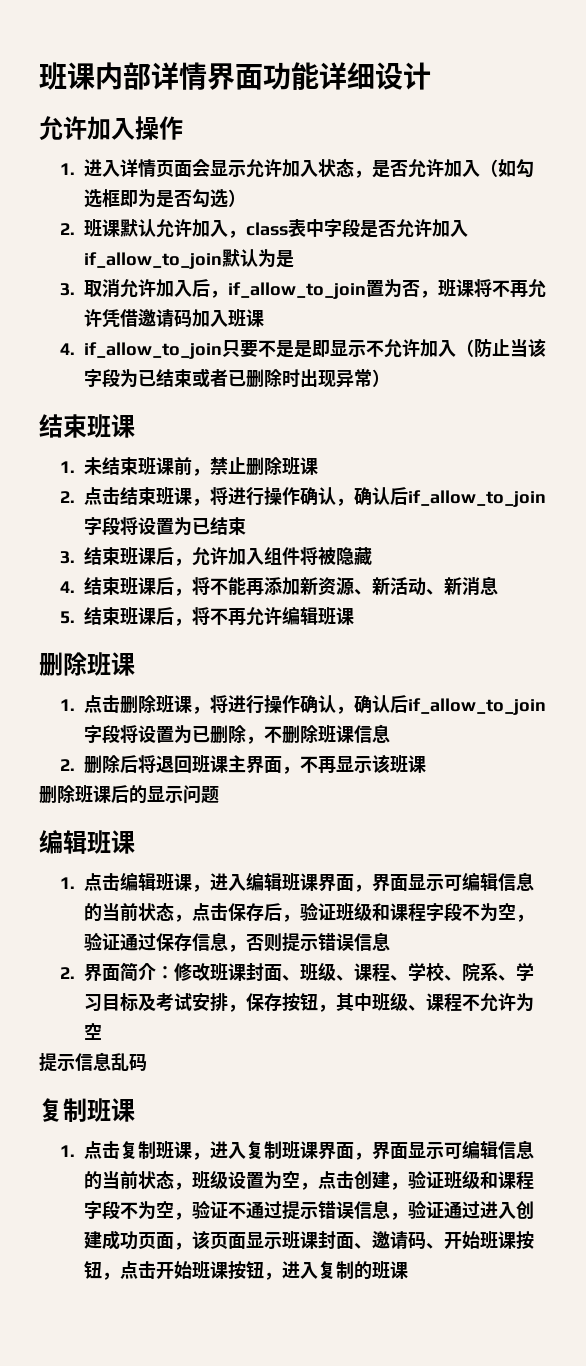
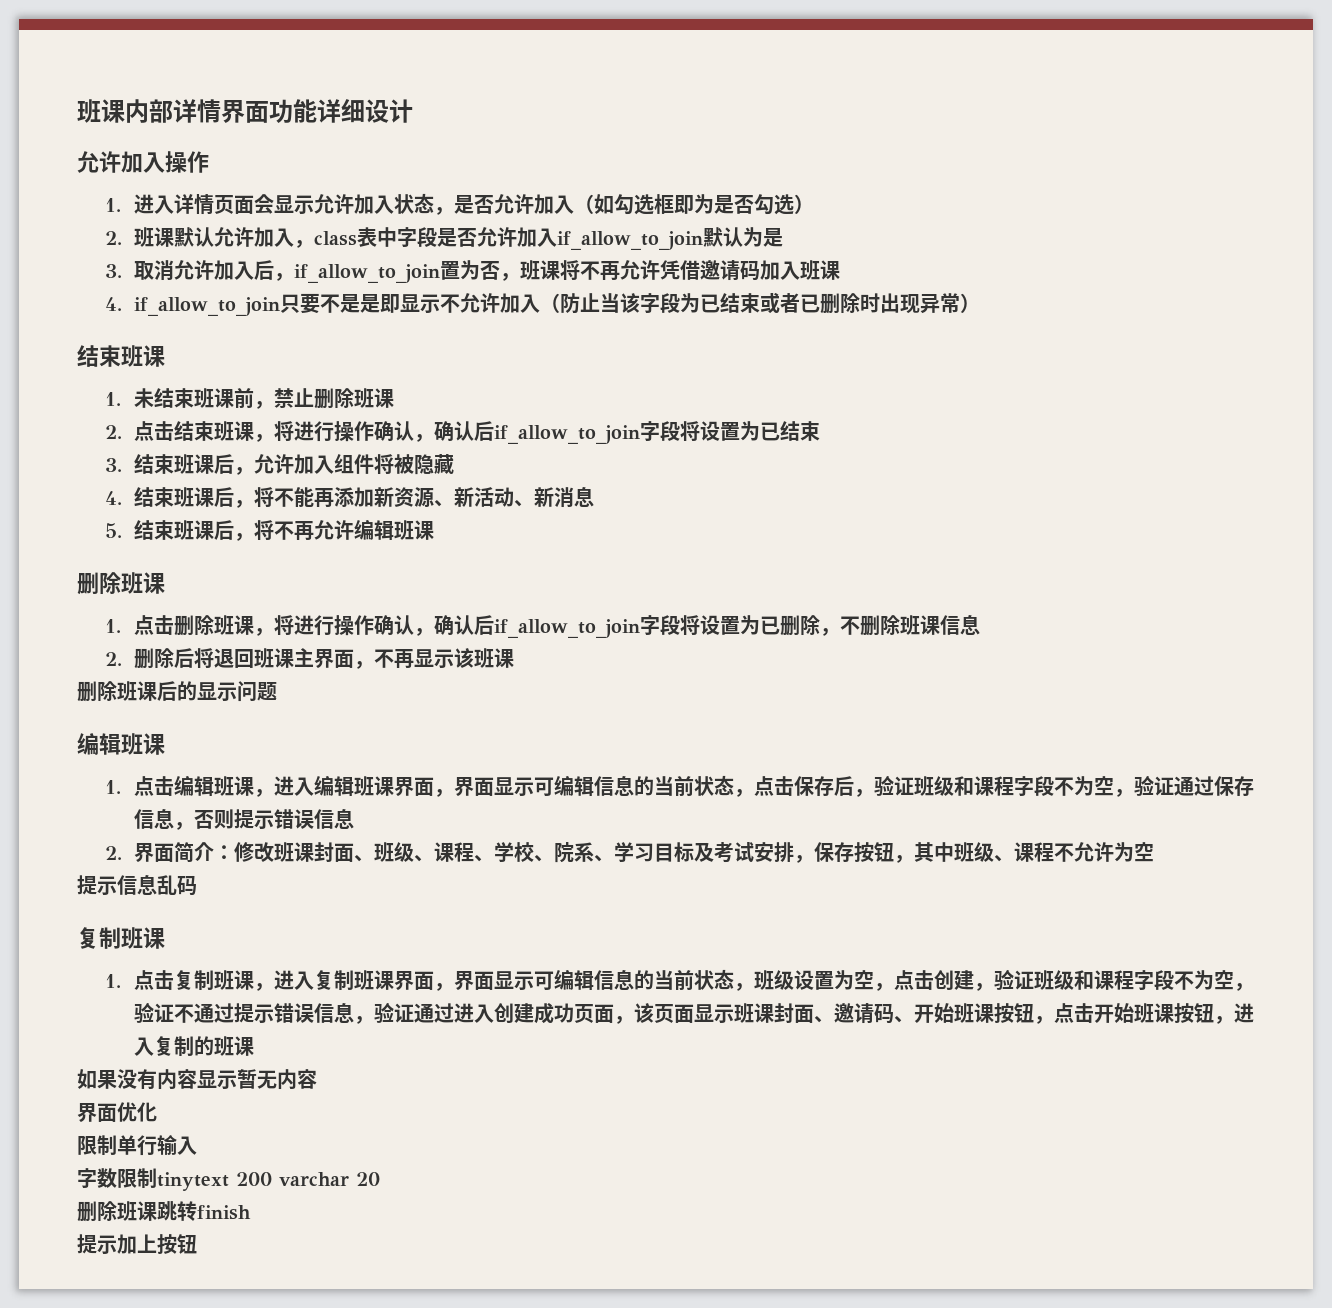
(409, 1270) none -> [77,1069,317,1090] [77,1102,157,1123] [77,1135,197,1156] [77,1168,380,1191] [77,1201,251,1222] [77,1234,197,1254] // 如果没有内容显示暂无内容 // 界面优化 // 限制单行输入 // 字数限制tinytext 200 varchar 20 // 删除班课跳转finish // 提示加上按钮

